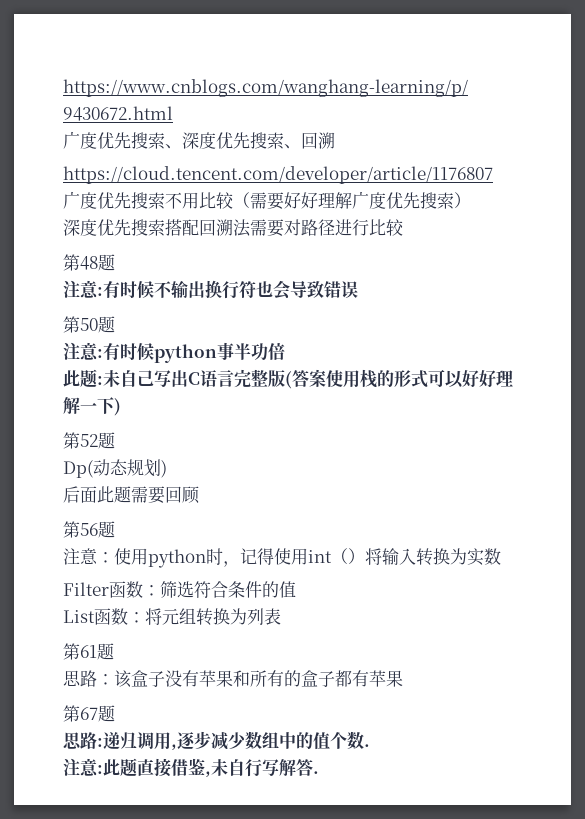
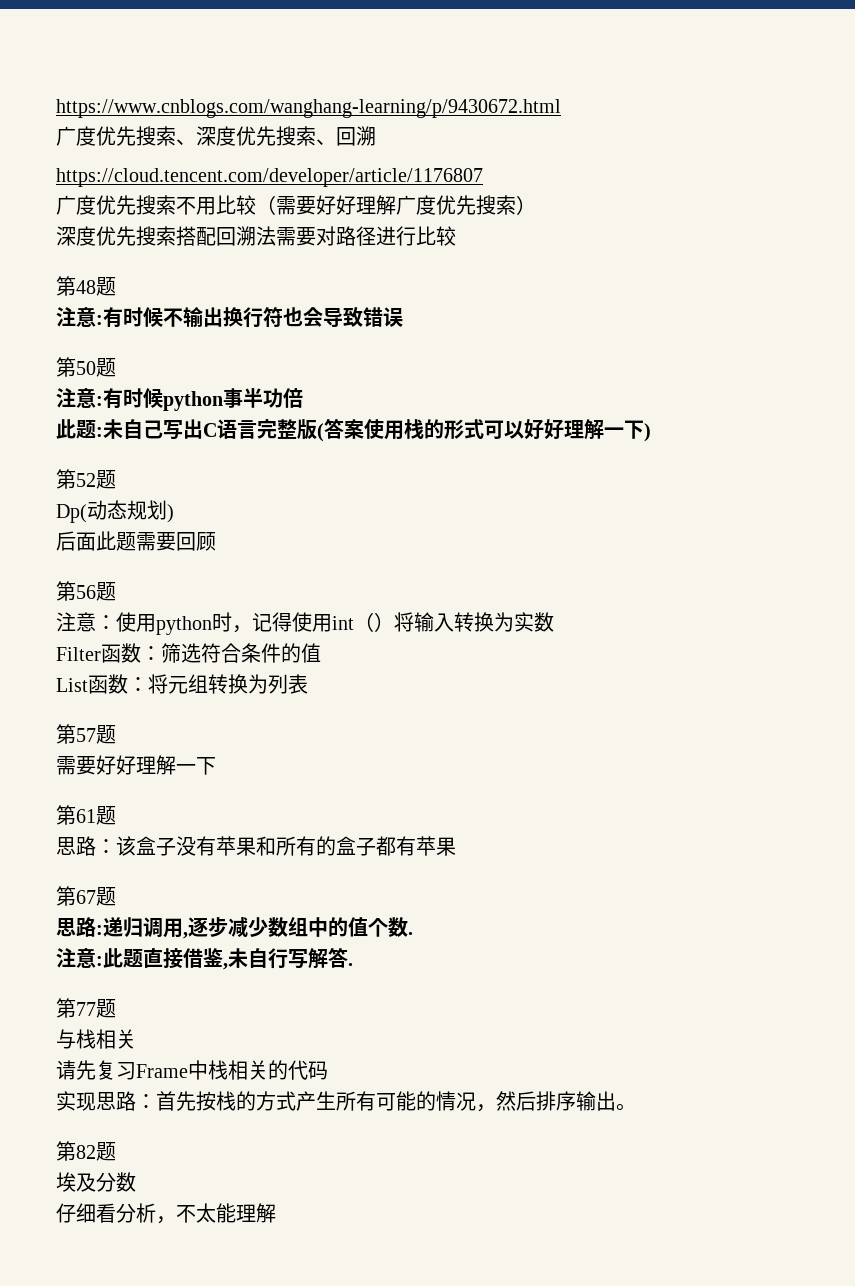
(281, 616) none -> [56,724,116,744] [56,755,216,775] // 第57题 // 需要好好理解一下
(319, 772) none -> [56,998,116,1018] [56,1029,136,1049] [56,1060,328,1080] [56,1091,636,1112] [56,1141,116,1161] [56,1172,136,1192] [56,1203,276,1224] // 第77题 // 与栈相关 // 请先复习Frame中栈相关的代码 // 实现思路：首先按栈的方式产生所有可能的情况，然后排序输出。 // 第82题 // 埃及分数 // 仔细看分析，不太能理解

